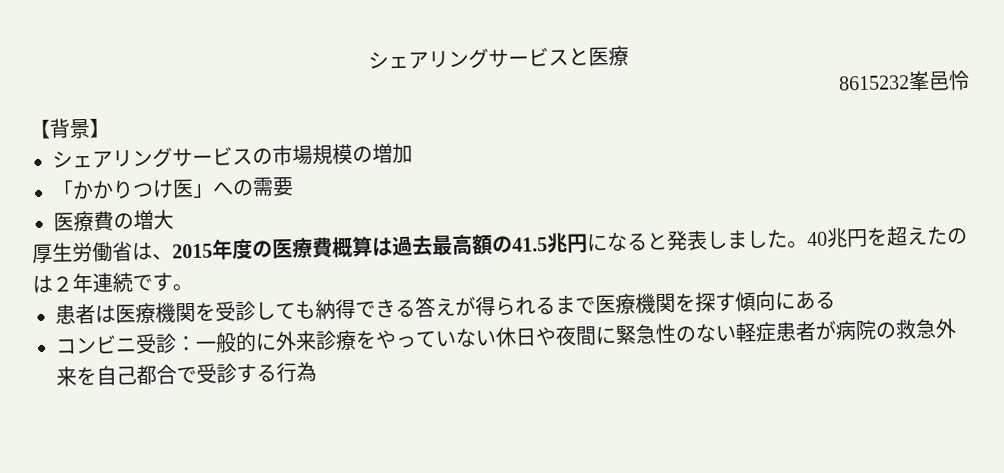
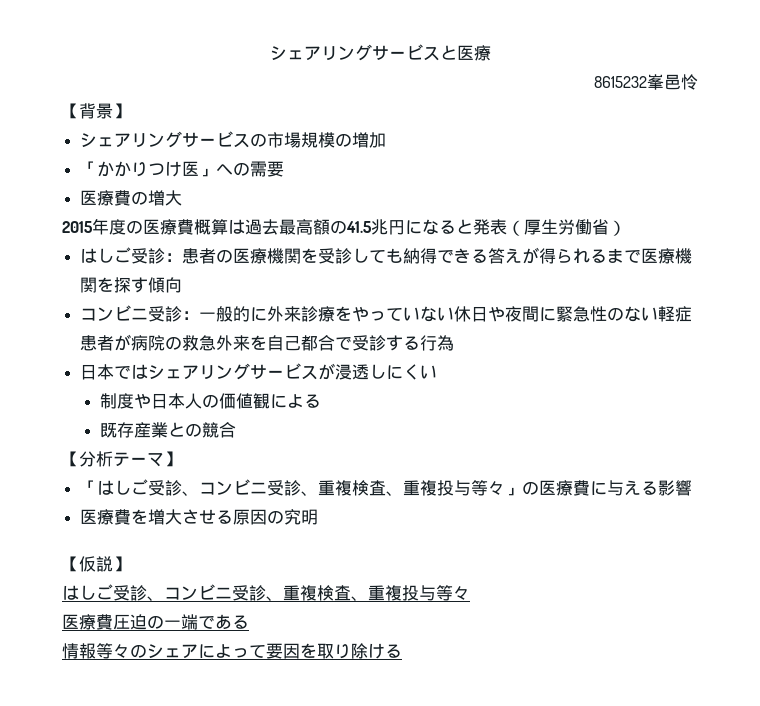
[32,241,173,264] 厚生労働省は、 -> (183, 198) none
[706,226,968,250] [32,272,193,294] [55,303,116,325] しました。40兆円を超えたのは２年連続です。 // 患者は -> [507,219,626,236] [80,247,234,264] （厚生労働省） // はしご受診：患者の
[775,290,836,311] にある -> (183, 285) none
(317, 372) none -> [80,363,438,380] [99,393,321,409] [99,422,236,438] [62,451,181,467] [80,479,693,496] [80,509,319,525] [62,556,130,572] [62,584,470,601] [62,614,249,630] [62,643,402,659] // 日本ではシェアリングサービスが浸透しにくい // 制度や日本人の価値観による // 既存産業との競合 // 【分析テーマ】 // 「はしご受診、コンビニ受診、重複検査、重複投与等々」の医療費に与える影響 // 医療費を増大させる原因の究明 // 【仮説】 // はしご受診、コンビニ受診、重複検査、重複投与等々 // 医療費圧迫の一端である // 情報等々のシェアによって要因を取り除ける

